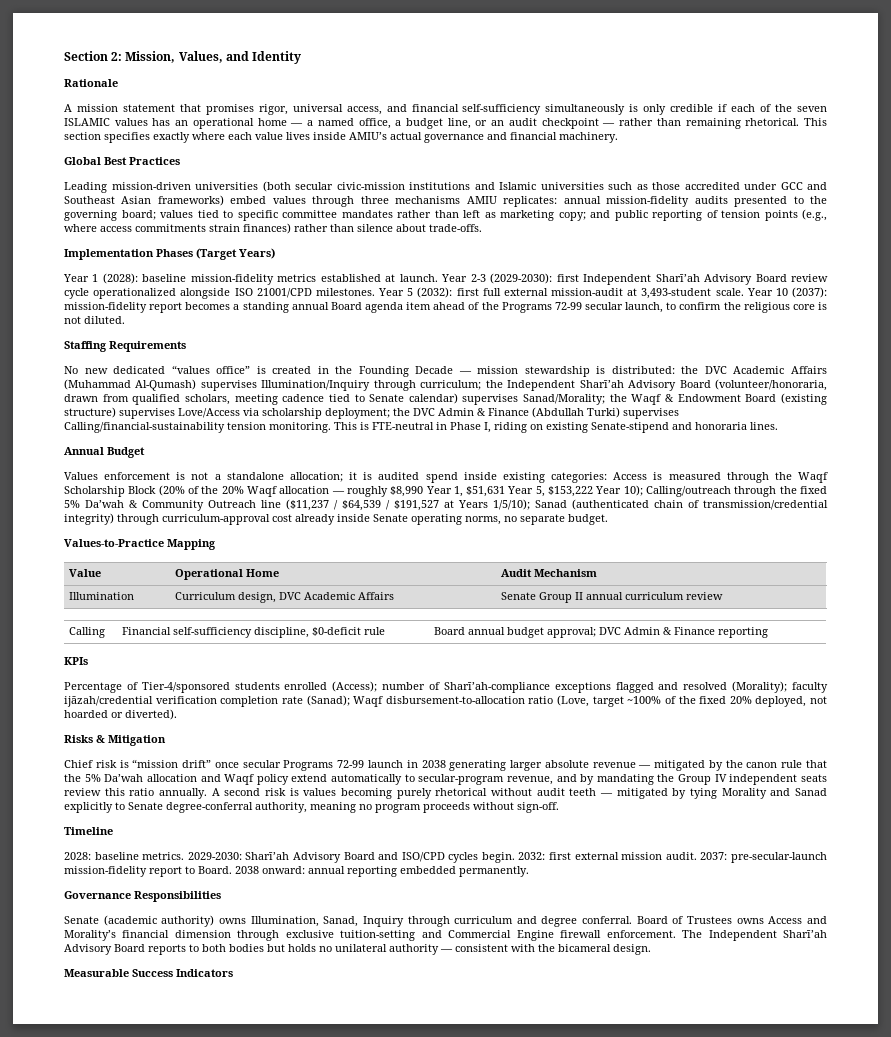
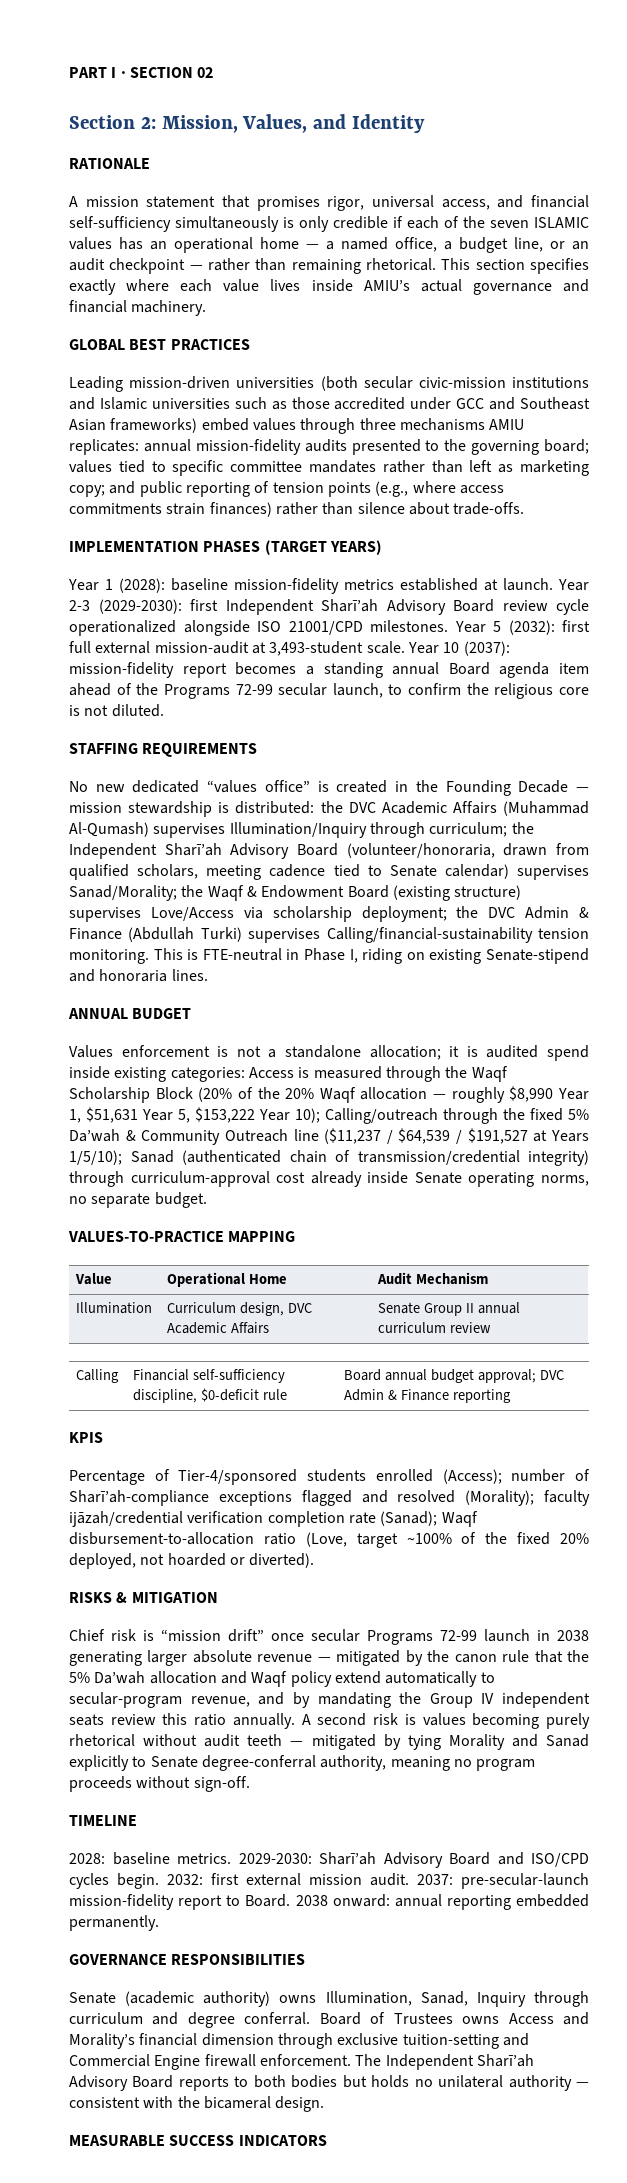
(64, 56) none -> [69,67,214,78] PART I · SECTION 02 //
[64,79,118,87] Rationale -> [69,158,150,169] RATIONALE
[64,157,180,165] Global Best Practices -> [69,339,250,350] GLOBAL BEST PRACTICES
[64,248,275,260] Implementation Phases (Target Years) -> [69,540,382,555] IMPLEMENTATION PHASES (TARGET YEARS)
[64,341,186,352] Staffing Requirements -> [69,743,258,757] STAFFING REQUIREMENTS
[64,447,145,458] Annual Budget -> [68,1008,192,1019] ANNUAL BUDGET
[64,539,216,550] Values-to-Practice Mapping -> [68,1231,296,1242] VALUES-TO-PRACTICE MAPPING
[64,657,88,665] KPIs -> [69,1432,103,1443] KPIS
[64,735,166,746] Risks & Mitigation -> [69,1592,218,1603] RISKS & MITIGATION
[64,827,113,835] Timeline -> [69,1815,137,1826] TIMELINE
[64,891,221,902] Governance Responsibilities -> [69,1954,306,1965] GOVERNANCE RESPONSIBILITIES
[64,969,233,977] Measurable Success Indicators -> [69,2135,327,2146] MEASURABLE SUCCESS INDICATORS

